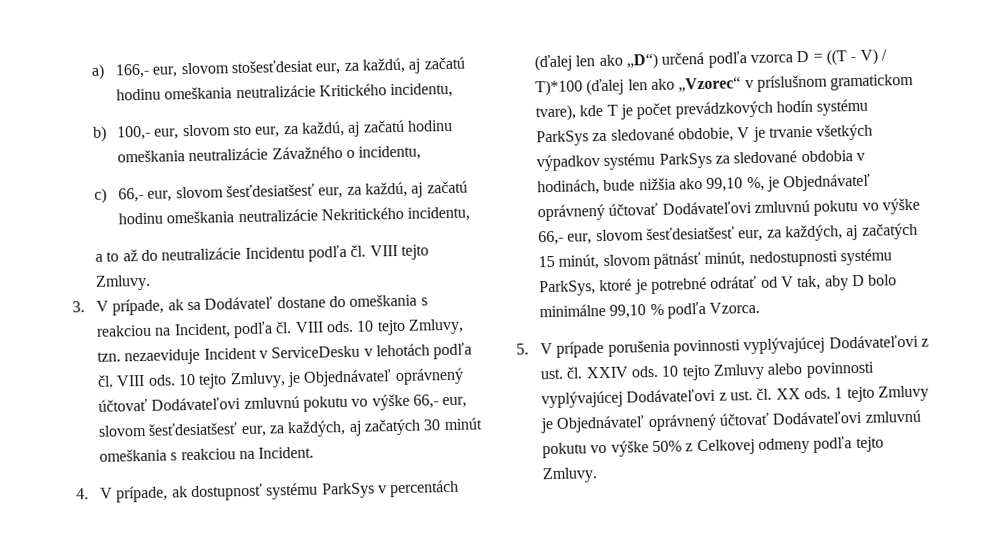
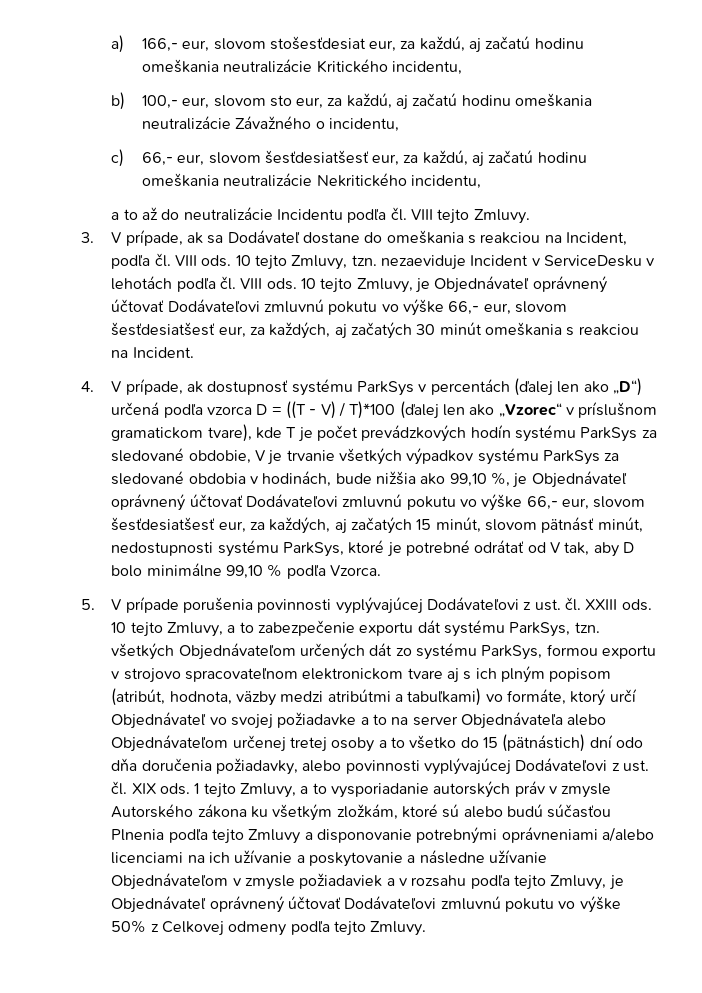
[585,363,765,381] XXIV ods. 10 tejto Zmluvy -> [585,599,652,611] [111,620,600,637] [111,643,656,660] [111,666,612,683] [111,688,637,706] [111,712,607,729] [111,734,643,752] [111,758,299,775] XXIII ods. 10 tejto Zmluvy, a to zabezpečenie exportu dát systému ParkSys, tzn. všetkých Objednávateľom určených dát zo systému ParkSys, formou exportu v strojovo spracovateľnom elektronickom tvare aj s ich plným popisom (atribút, hodnota, väzby medzi atribútmi a tabuľkami) vo formáte, ktorý určí Objednávateľ vo svojej požiadavke a to na server Objednávateľa alebo Objednávateľom určenej tretej osoby a to všetko do 15 (pätnástich) dní odo dňa doručenia požiadavky,
[775,388,801,400] XX -> [131,783,157,794] XIX
[877,385,929,402] Zmluvy -> [240,781,612,798] [111,804,612,821] [111,827,654,844] [111,850,547,867] [111,873,607,890] Zmluvy, a to vysporiadanie autorských práv v zmysle Autorského zákona ku všetkým zložkám, ktoré sú alebo budú súčasťou Plnenia podľa tejto Zmluvy a disponovanie potrebnými oprávneniami a/alebo licenciami na ich užívanie a poskytovanie a následne užívanie Objednávateľom v zmysle požiadaviek a v rozsahu podľa tejto Zmluvy,

